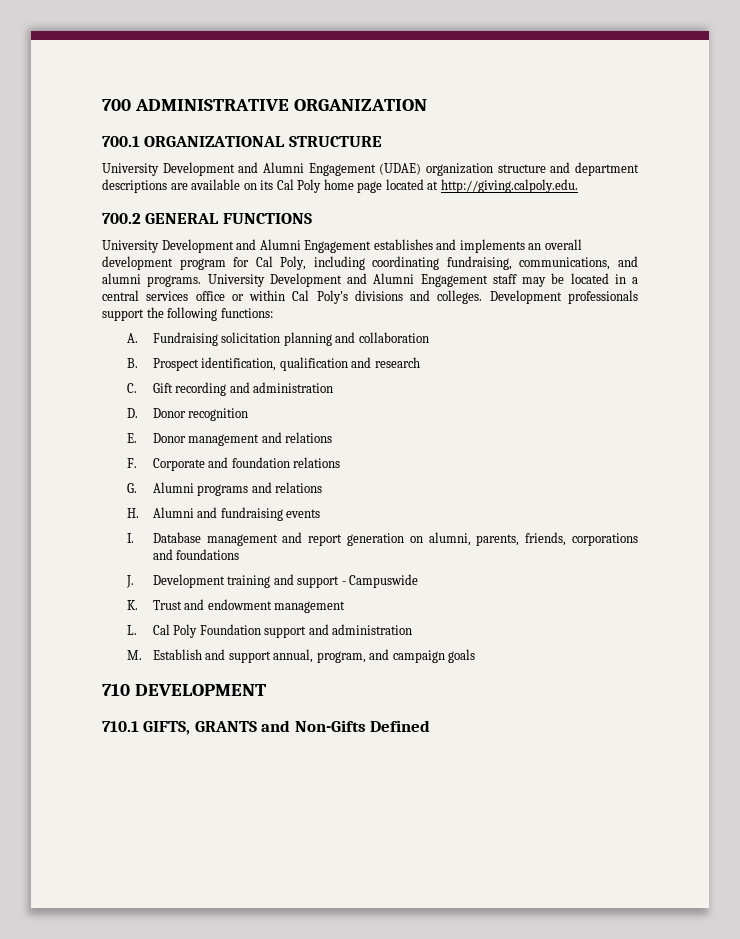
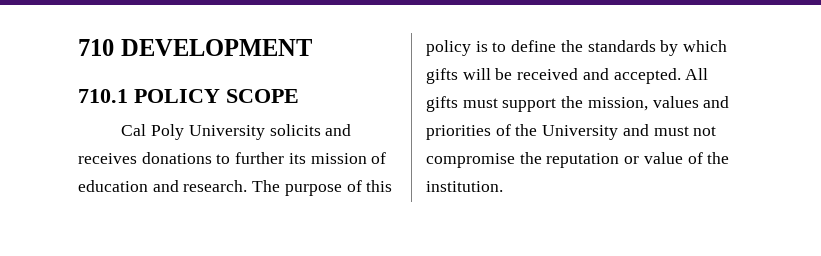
[102,99,427,111] [102,136,382,147] [102,162,639,176] [102,179,578,193] [102,213,312,224] [102,239,582,253] [102,256,638,270] [102,273,638,287] [102,290,638,304] [102,307,273,321] [127,332,429,346] [127,357,420,371] [127,382,334,396] [127,408,249,421] [127,432,333,446] [127,457,341,471] [127,482,323,496] [127,507,321,521] [127,532,639,546] [152,549,240,560] [126,574,419,588] [127,599,346,613] [127,624,413,638] [127,649,476,663] [102,683,266,696] [102,720,431,735] 700 ADMINISTRATIVE ORGANIZATION // 700.1 ORGANIZATIONAL STRUCTURE // University Development and Alumni Engagement (UDAE) organization structure and department descriptions are available on its Cal Poly home page located at http://giving.calpoly.edu. // 700.2 GENERAL FUNCTIONS // University Development and Alumni Engagement establishes and implements an overall development program for Cal Poly, including coordinating fundraising, communications, and alumni programs. University Development and Alumni Engagement staff may be located in a central services office or within Cal Poly's divisions and colleges. Development professionals support the following functions: // A. Fundraising solicitation planning and collaboration // B. Prospect identification, qualification and research // C. Gift recording and administration // D. Donor recognition // E. Donor management and relations // F. Corporate and foundation relations // G. Alumni programs and relations // H. Alumni and fundraising events // I. Database management and report generation on alumni, parents, friends, corporations and foundations // J. Development training and support - Campuswide // K. Trust and endowment management // L. Cal Poly Foundation support and administration // M. Establish and support annual, program, and campaign goals // 710 DEVELOPMENT // 710.1 GIFTS, GRANTS and Non-Gifts Defined -> [78,39,312,56] [78,89,299,103] [121,124,352,140] [78,152,387,164] [78,180,393,196] [426,40,728,56] [426,68,709,84] [426,96,730,112] [426,124,717,140] [426,152,730,168] [426,181,503,192] 710 DEVELOPMENT // 710.1 POLICY SCOPE // Cal Poly University solicits and receives donations to further its mission of education and research. The purpose of this policy is to define the standards by which gifts will be received and accepted. All gifts must support the mission, values and priorities of the University and must not compromise the reputation or value of the institution.

